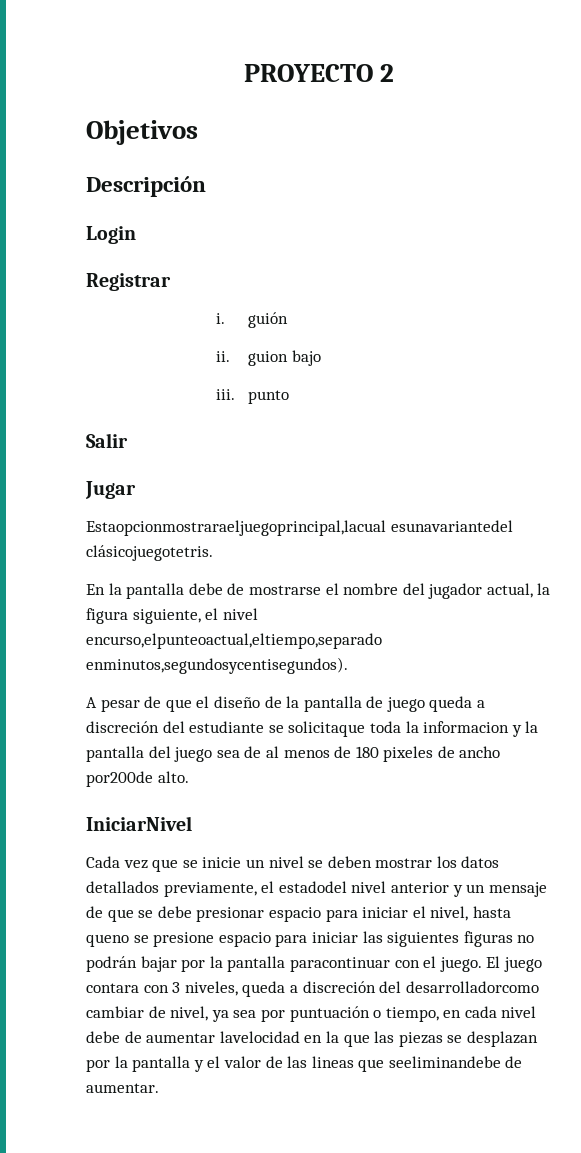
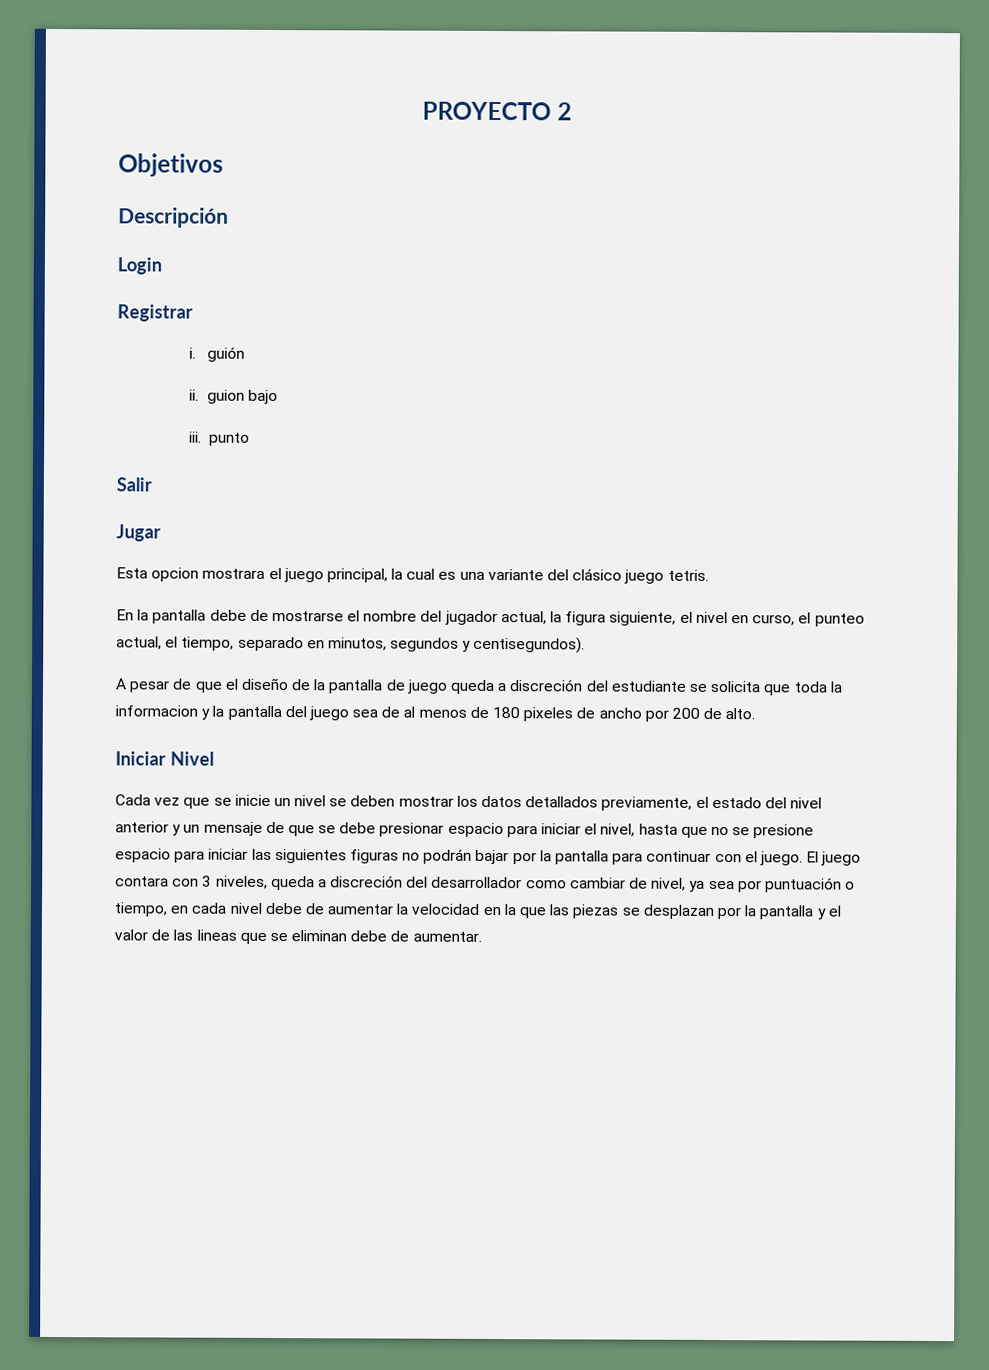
[86,520,513,536] [86,545,213,561] Estaopcionmostraraeljuegoprincipal,lacual esunavariantedel clásicojuegotetris. -> [116,567,709,584] Esta opcion mostrara el juego principal, la cual es una variante del clásico juego tetris.
[86,633,382,649] [86,657,348,674] encurso,elpunteoactual,eltiempo,separado enminutos,segundosycentisegundos). -> [730,612,865,627] [116,636,586,654] en curso, el punteo actual, el tiempo, separado en minutos, segundos y centisegundos).
[288,721,366,737] solicitaque -> [710,680,792,696] solicita que
[86,771,153,787] por200de -> [644,707,723,722] por 200 de
[86,816,192,831] IniciarNivel -> [115,751,214,766] Iniciar Nivel
[278,881,347,893] estadodel -> [711,796,787,809] estado del
[86,934,129,947] queno -> [680,826,729,838] que no
[289,957,390,972] paracontinuar -> [612,850,712,865] para continuar
[405,981,539,993] desarrolladorcomo -> [431,876,567,889] desarrollador como
[219,1031,300,1043] lavelocidad -> [396,903,481,915] la velocidad
[388,1056,501,1068] seeliminandebe -> [269,930,388,942] se eliminan debe

